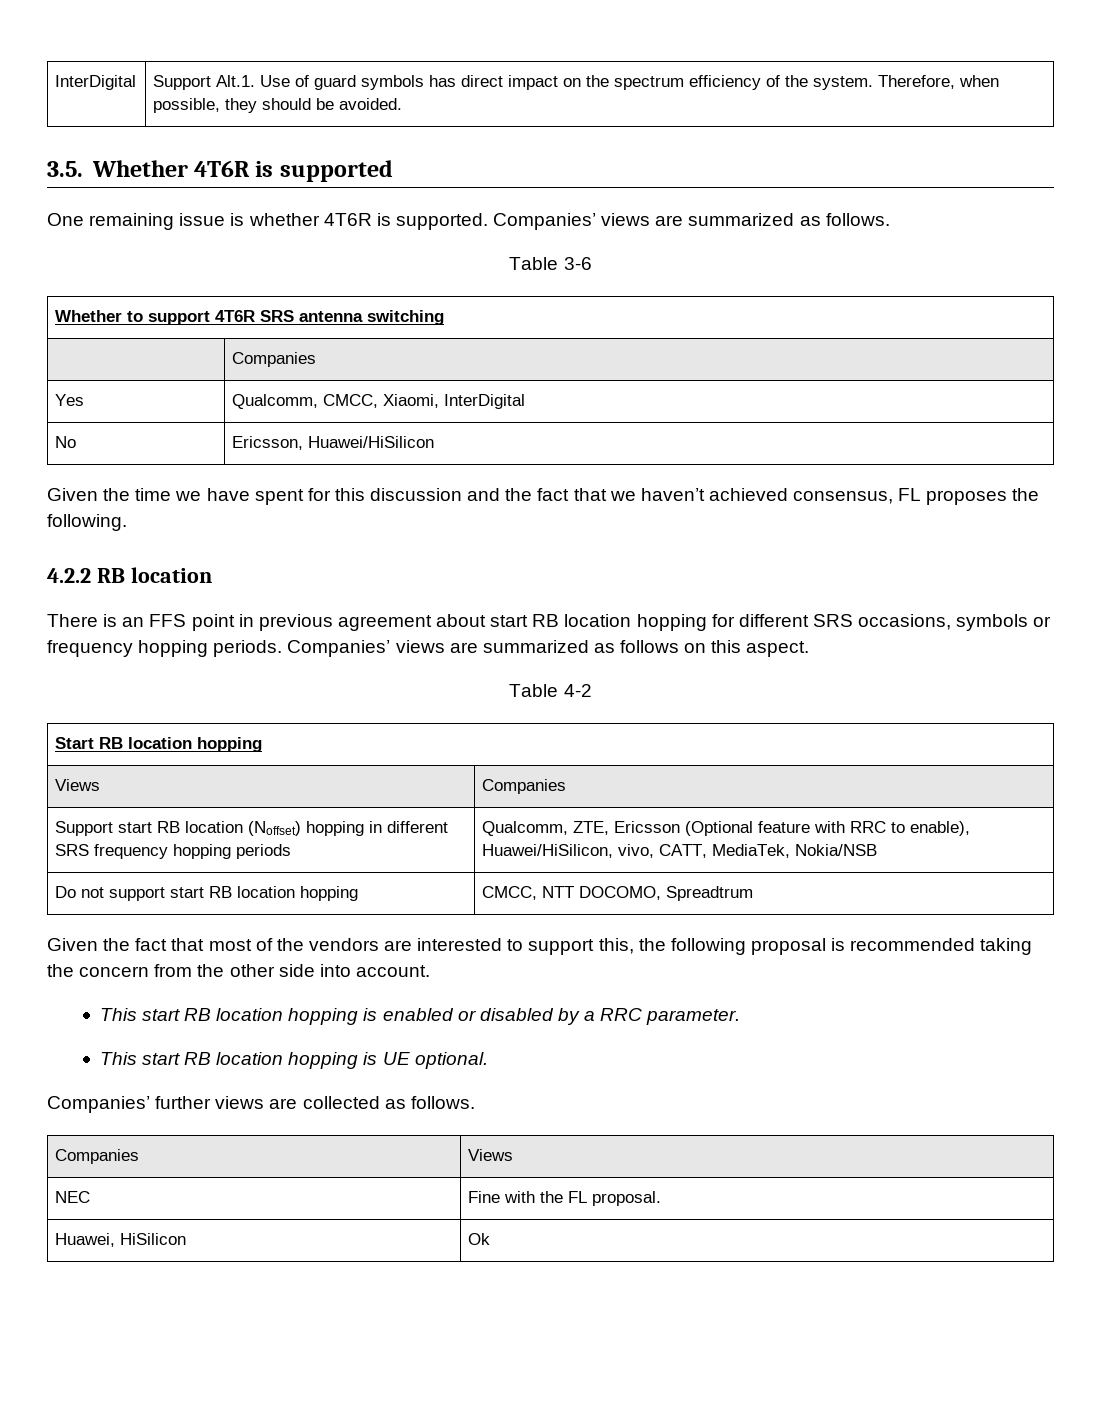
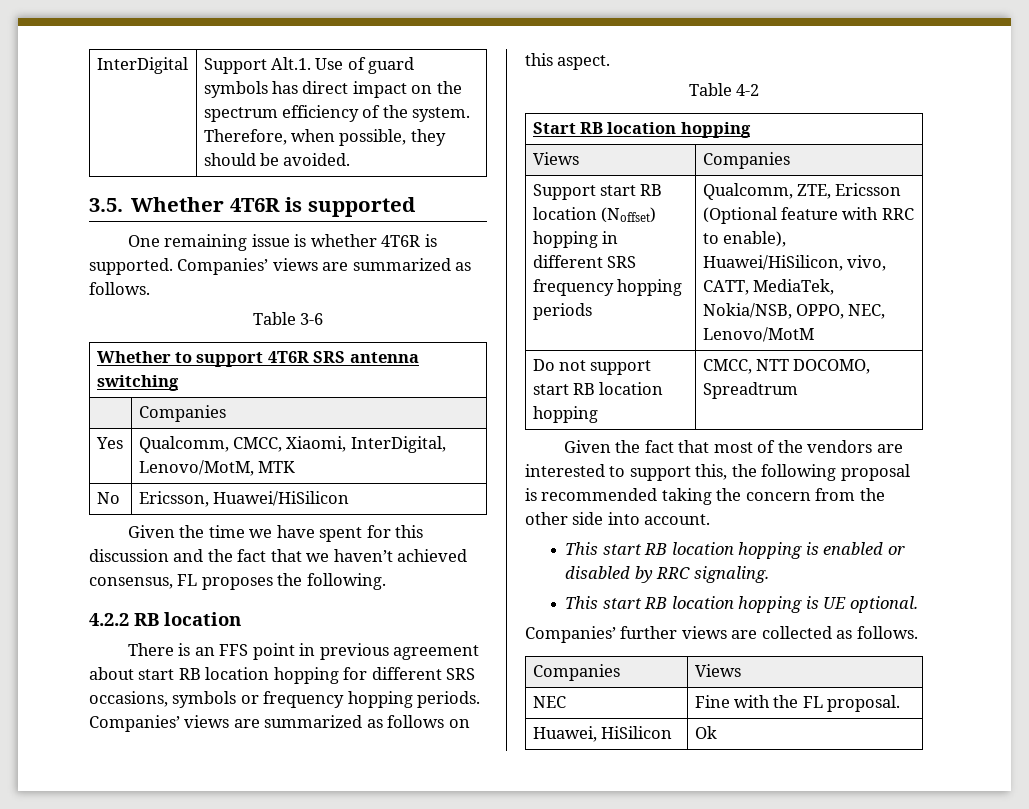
[444,394,526,409] InterDigital -> [350,436,446,453] [138,460,295,476] InterDigital, Lenovo/MotM, MTK
[795,844,878,856] Nokia/NSB -> [702,303,886,319] [702,327,814,342] Nokia/NSB, OPPO, NEC, Lenovo/MotM
[584,1008,741,1025] a RRC parameter. -> [656,566,769,583] RRC signaling.

